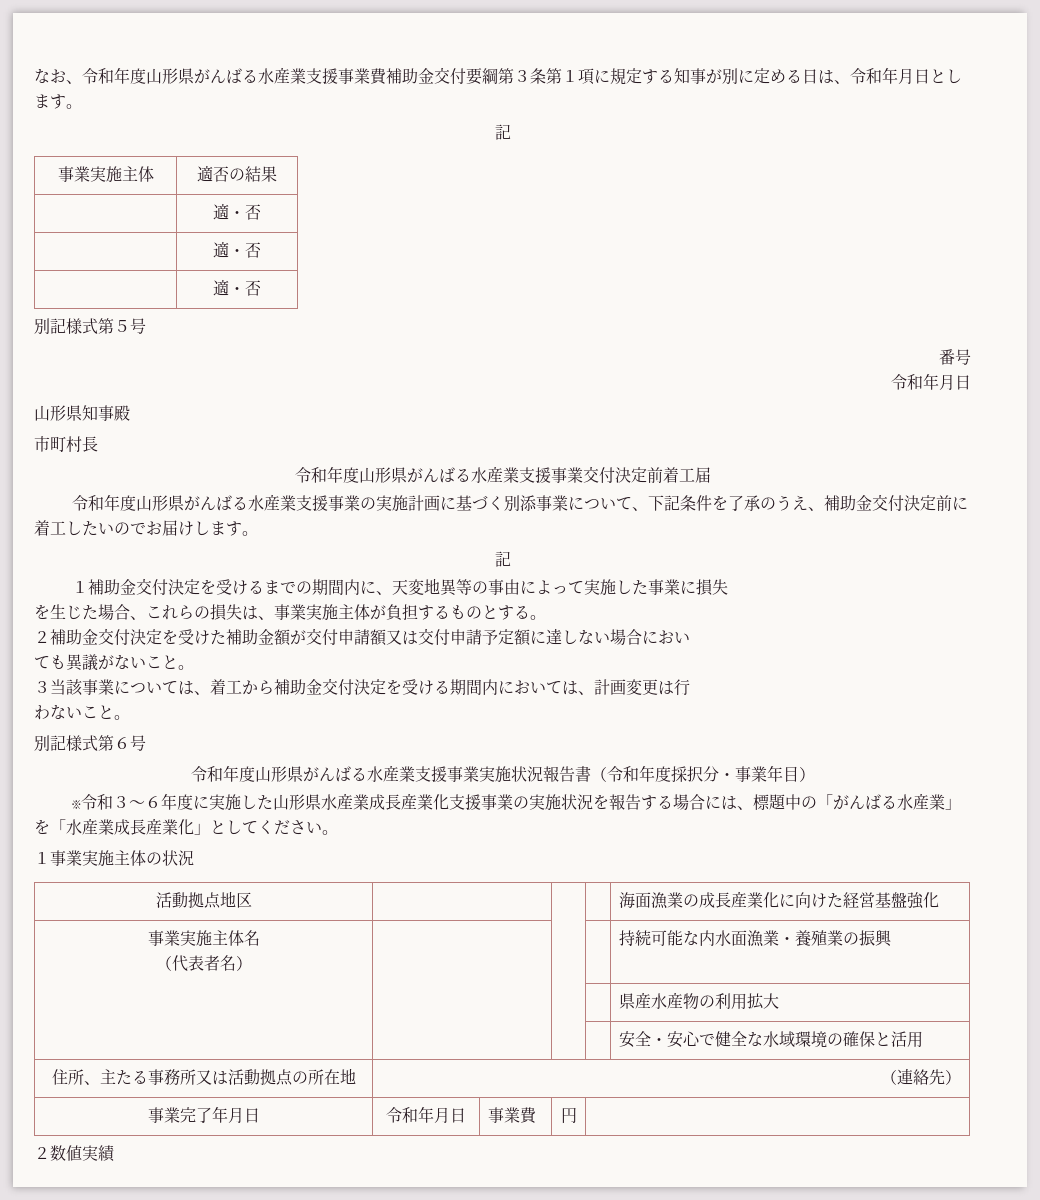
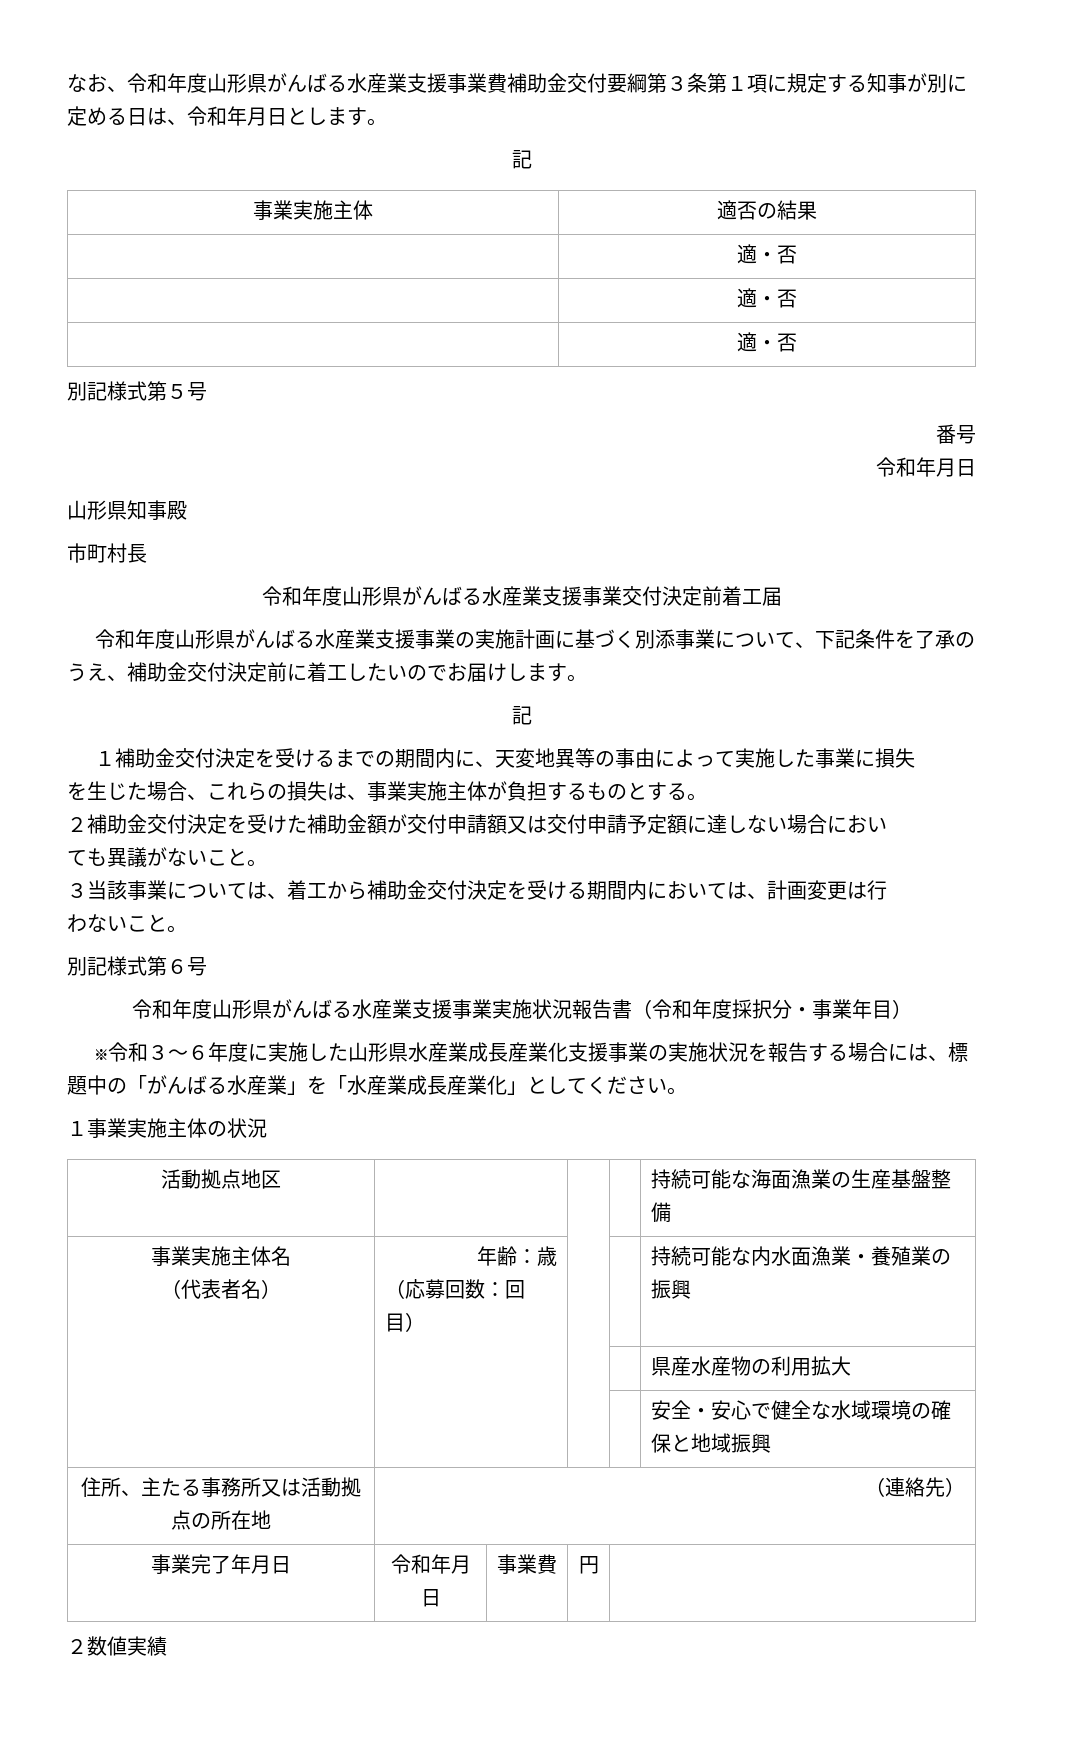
[618,891,939,909] 海面漁業の成長産業化に向けた経営基盤強化 -> [650,1169,951,1189] [650,1202,671,1223] 持続可能な海面漁業の生産基盤整備
(252, 963) none -> [477,1246,558,1266] [384,1279,525,1299] [384,1312,425,1332] 年齢：歳 // （応募回数：回目）
[890,1031,923,1048] 活用 -> [690,1433,771,1453] 地域振興

